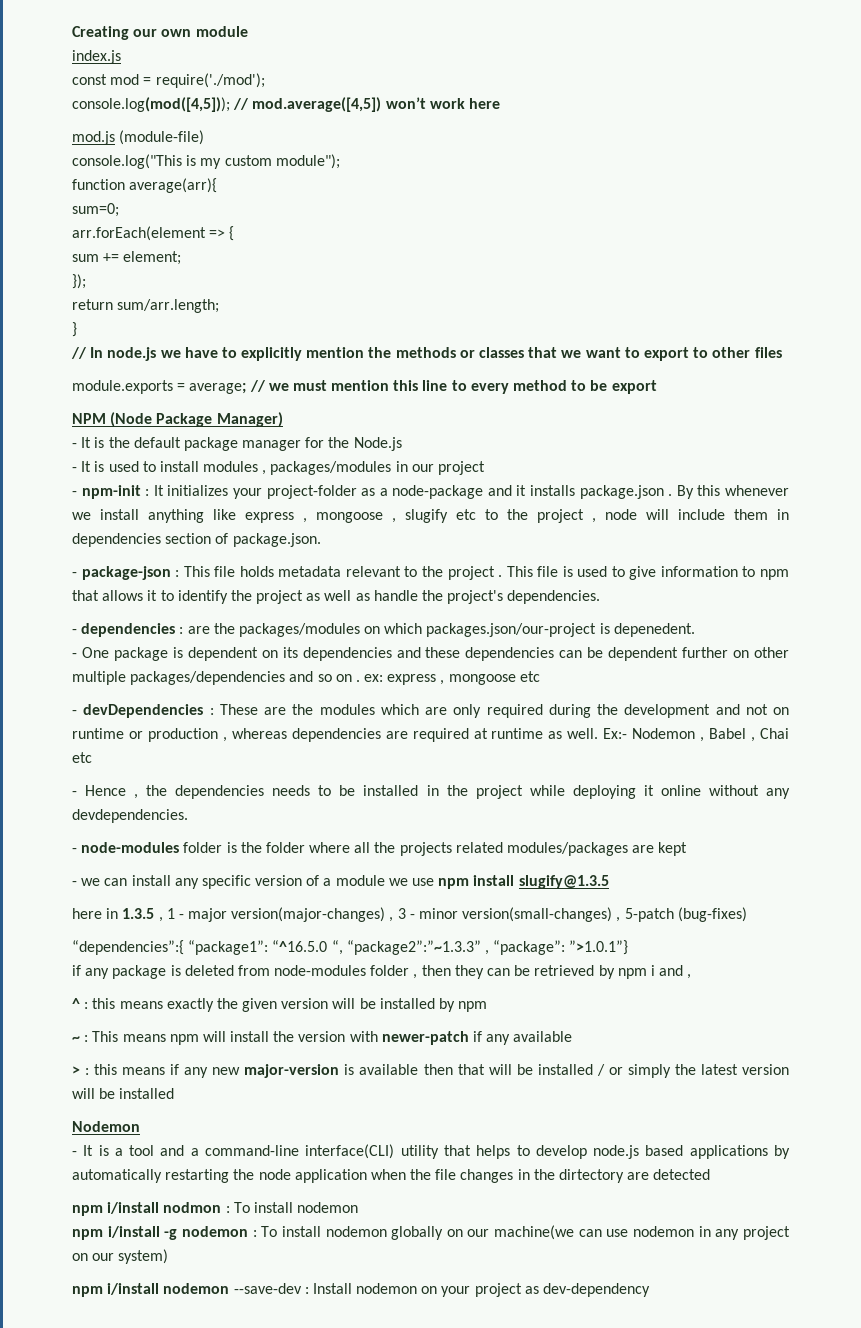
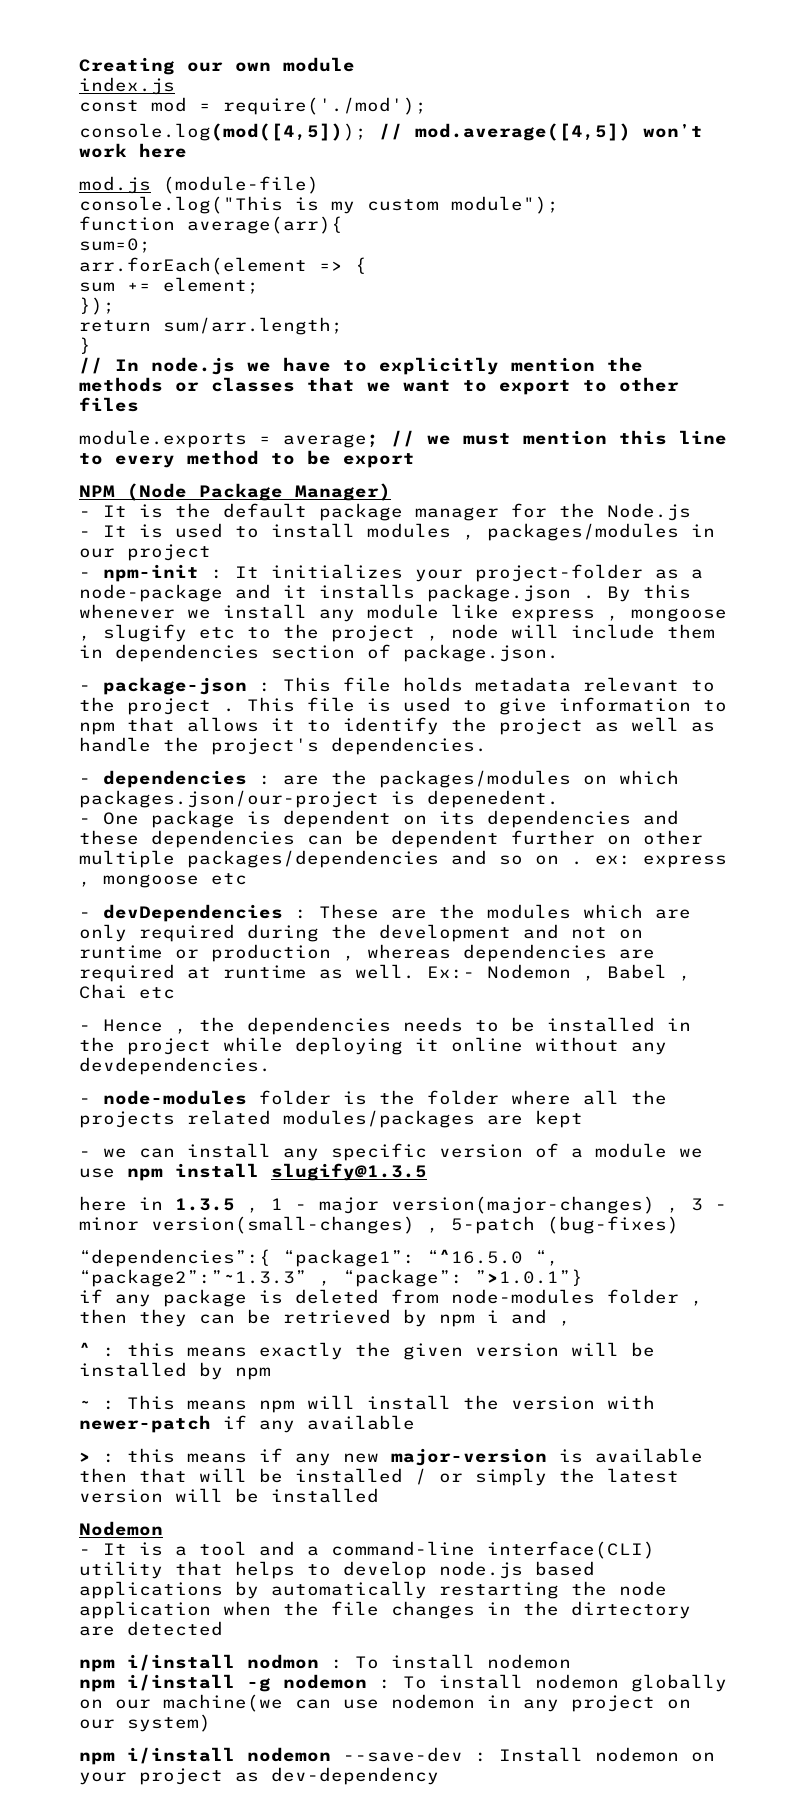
[148,509,204,523] anything -> [319,604,439,622] any module

